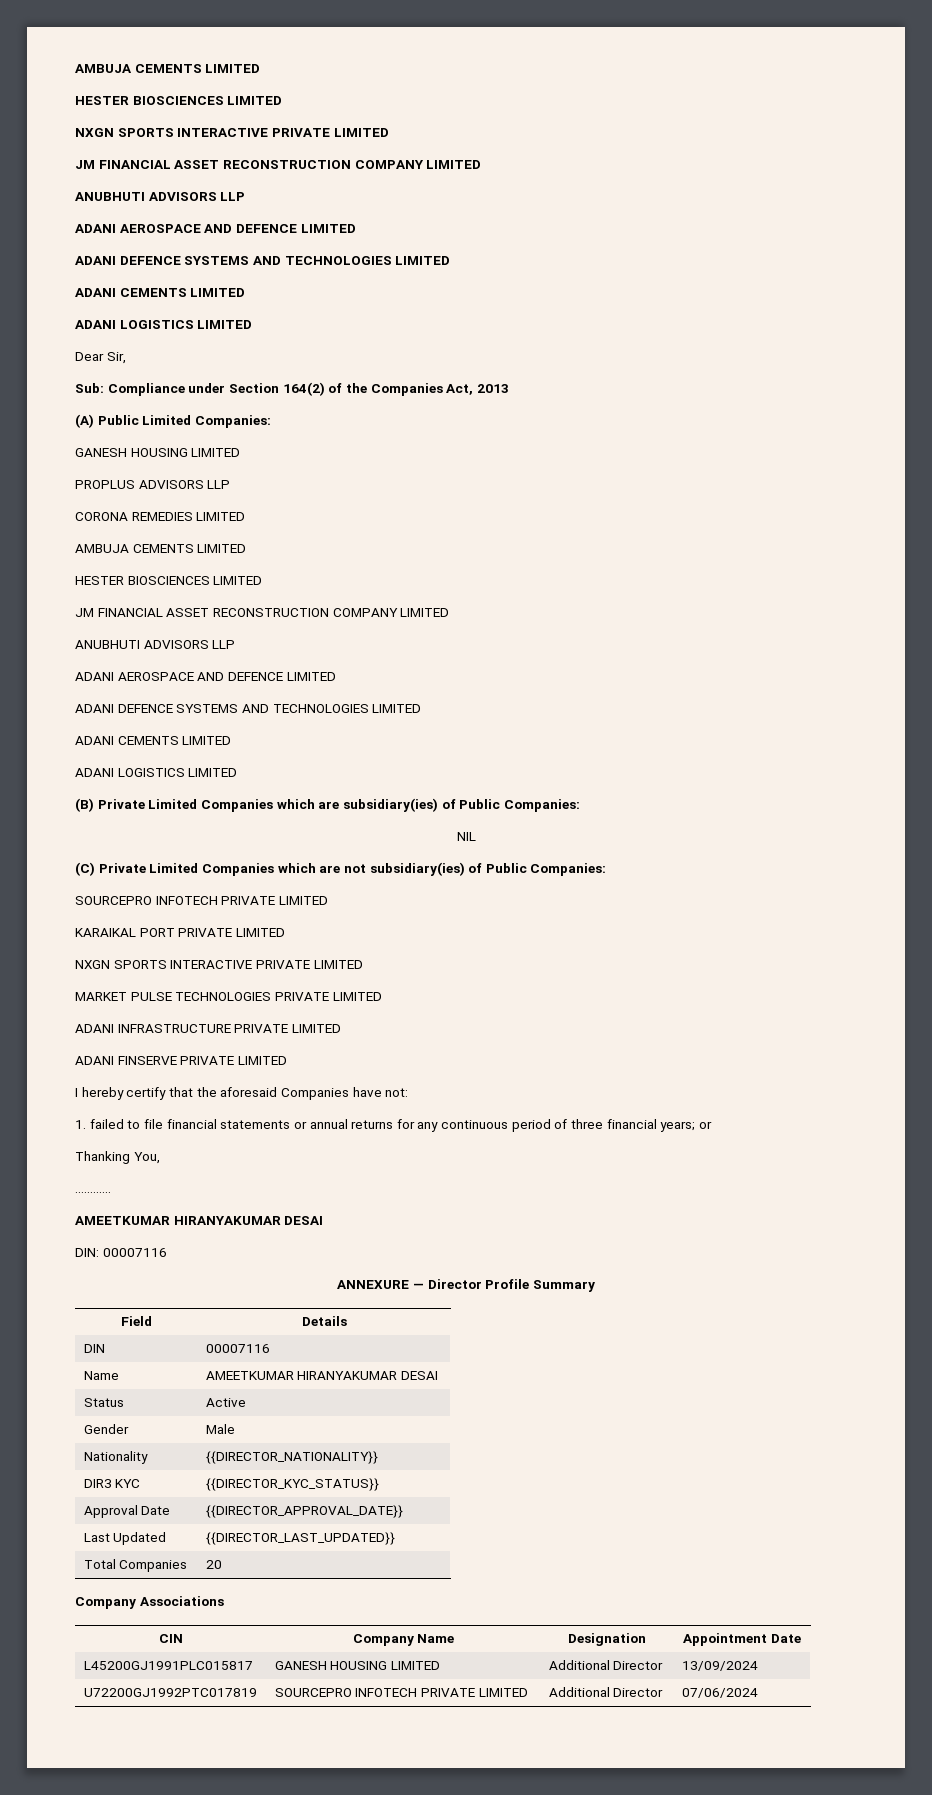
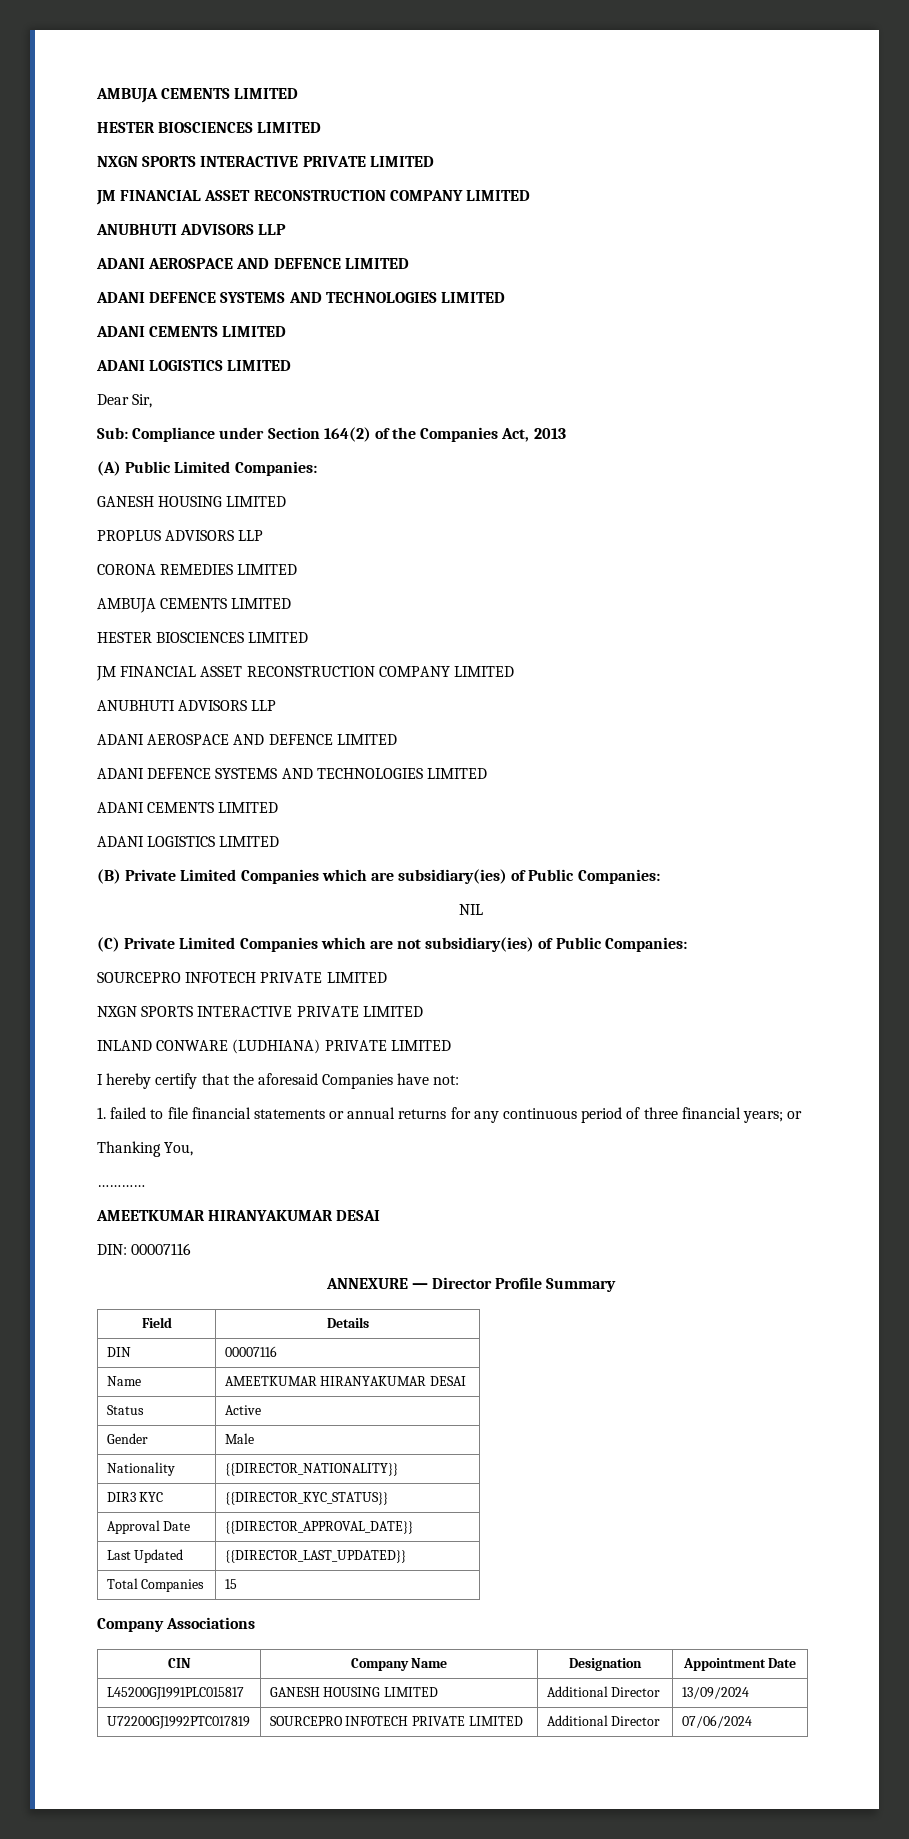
[75,928,285,937] [75,960,363,969] [75,992,382,1001] [75,1024,341,1033] [75,1056,177,1065] // KARAIKAL PORT PRIVATE LIMITED // NXGN SPORTS INTERACTIVE PRIVATE LIMITED // MARKET PULSE TECHNOLOGIES PRIVATE LIMITED // ADANI INFRASTRUCTURE PRIVATE LIMITED // ADANI FINSERVE -> [97,1006,423,1017] [97,1039,321,1054] // NXGN SPORTS INTERACTIVE PRIVATE LIMITED // INLAND CONWARE (LUDHIANA)
[205,1560,222,1569] 20 -> [224,1579,237,1589] 15

